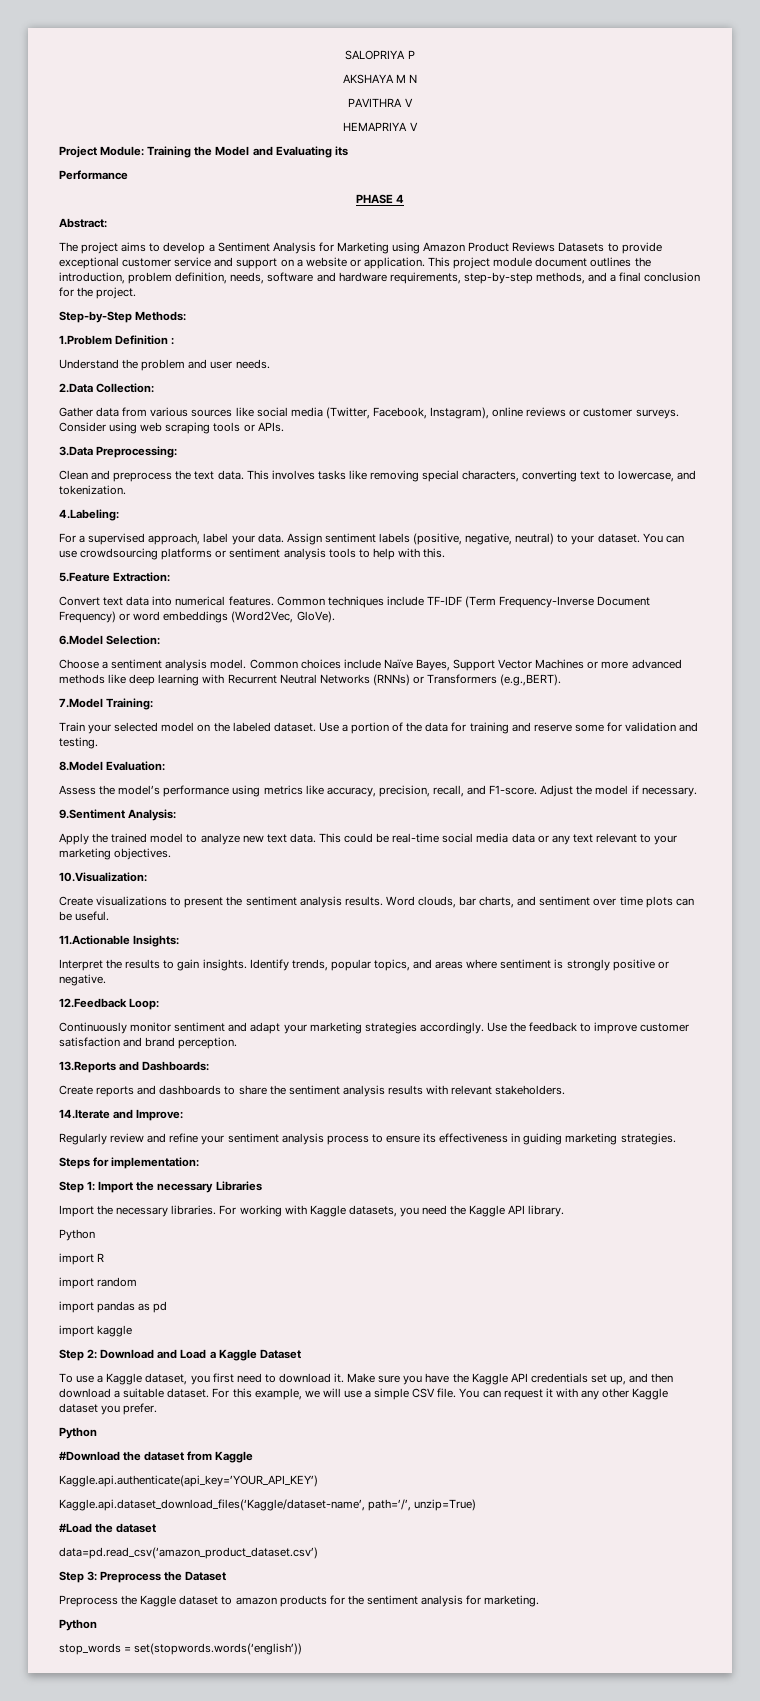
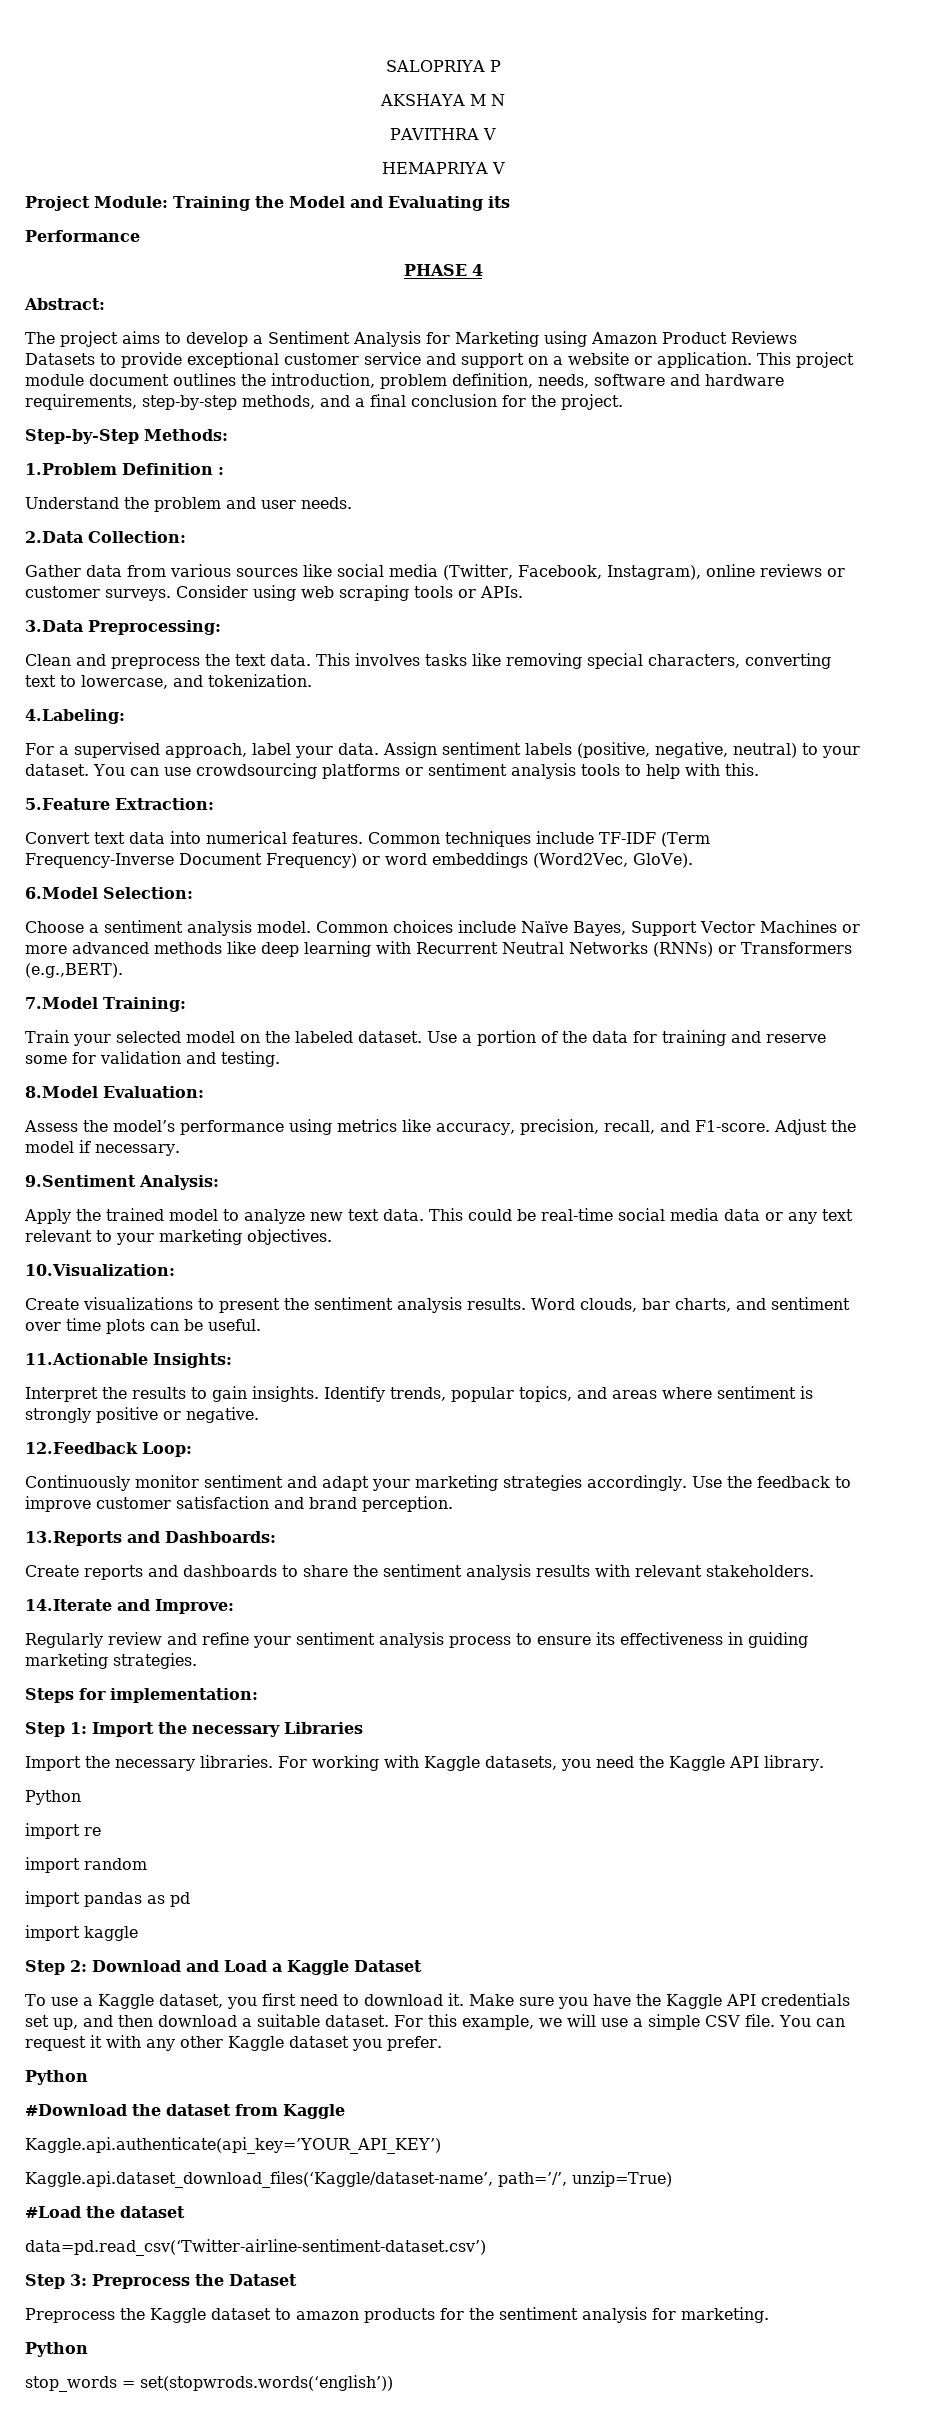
[97,1253,105,1262] R -> [84,1827,101,1836] re
[59,1547,318,1559] data=pd.read_csv(‘amazon_product_dataset.csv’) -> [25,2239,486,2256] data=pd.read_csv(‘Twitter-airline-sentiment-dataset.csv’)
[134,1643,303,1655] set(stopwords.words(‘english’)) -> [140,2375,393,2391] set(stopwrods.words(‘english’))

